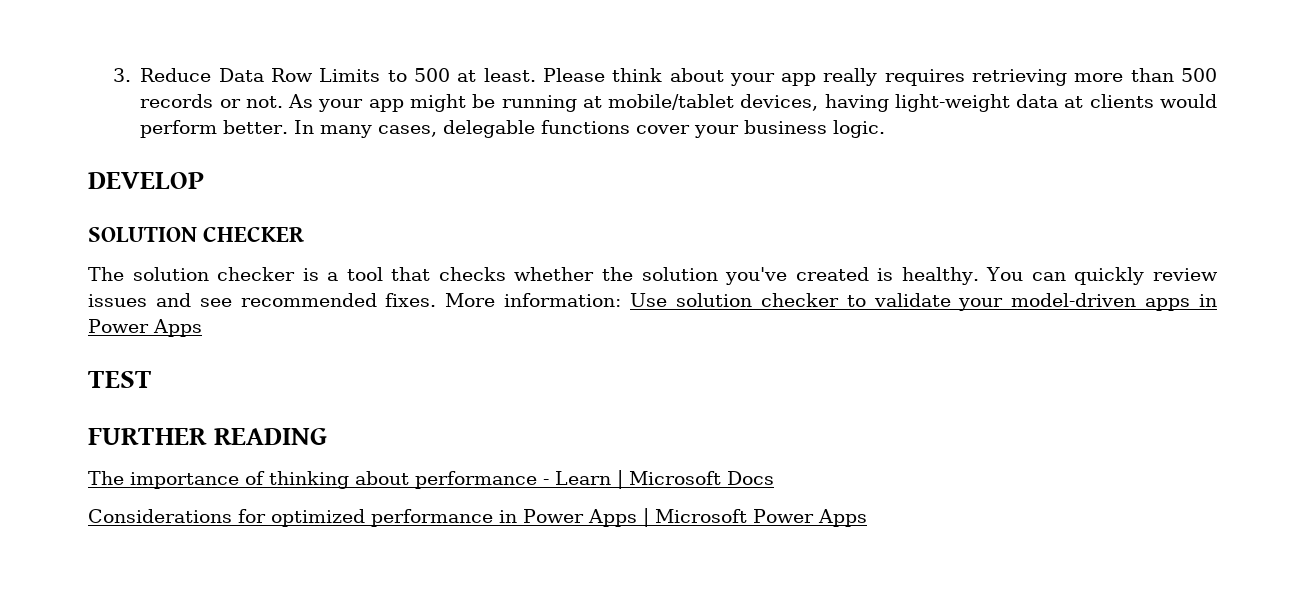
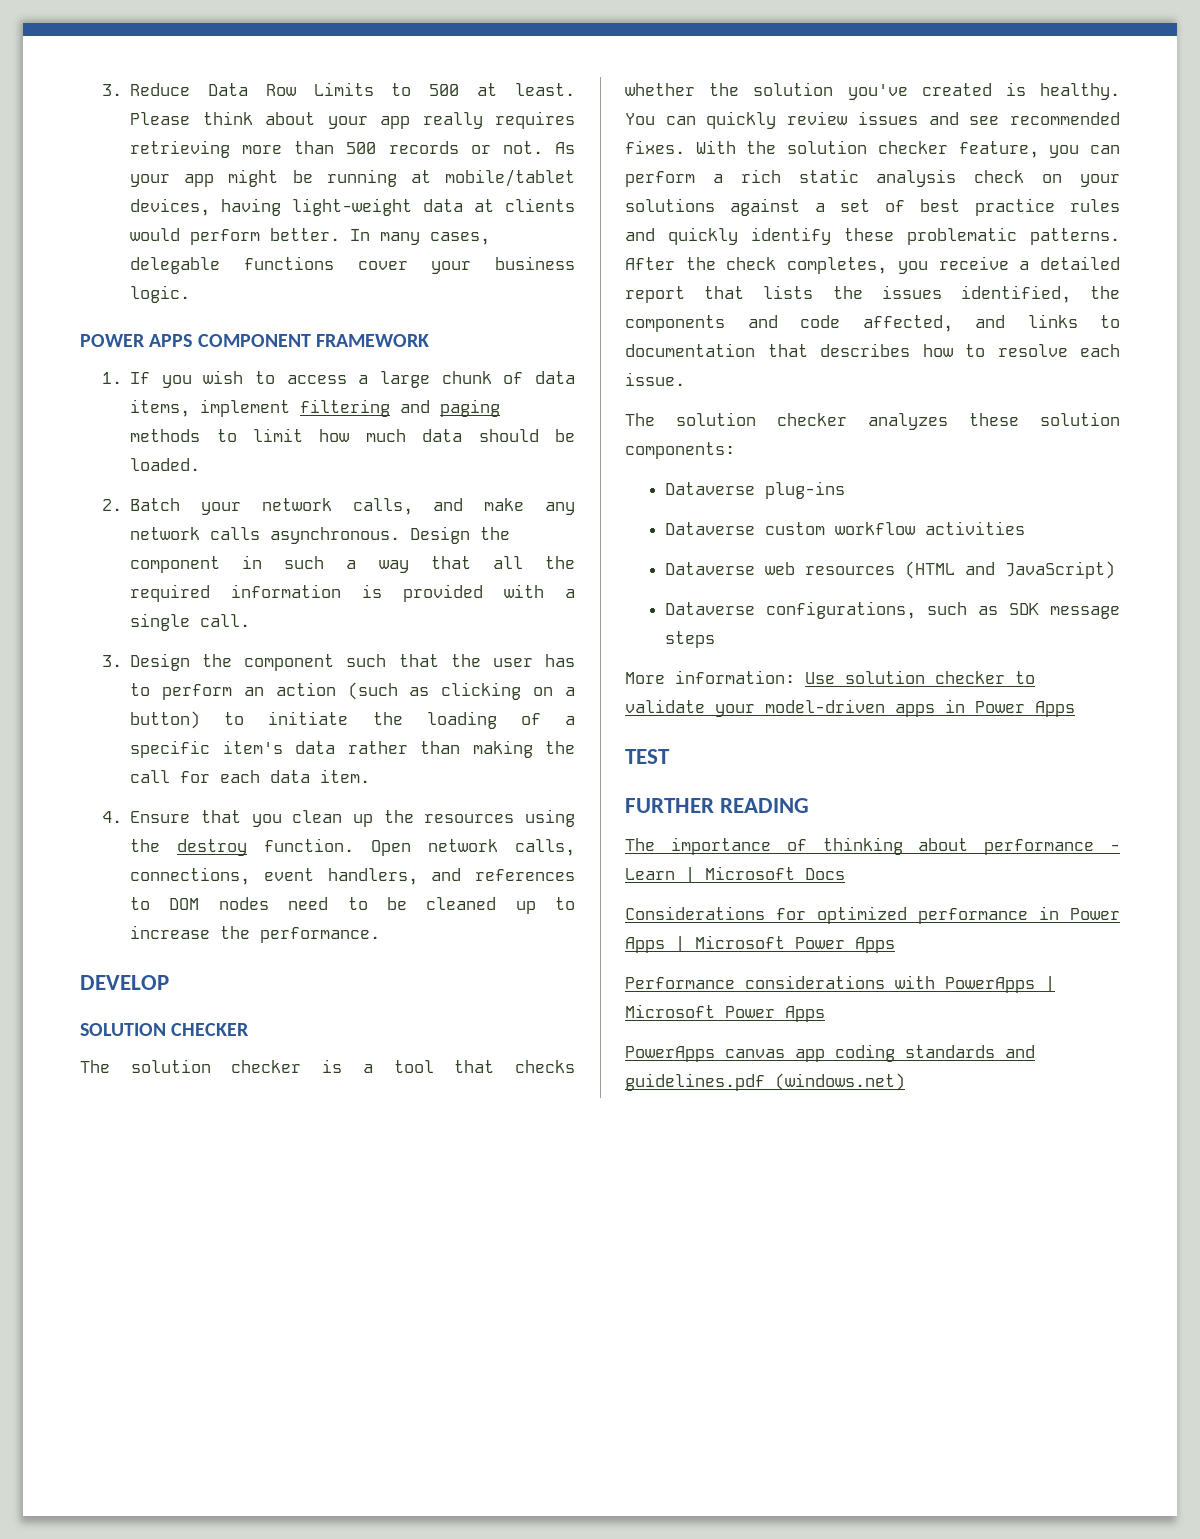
(886, 129) none -> [80,334,430,347] [101,370,576,388] [130,399,501,417] [130,428,575,442] [130,458,201,471] [101,498,575,515] [130,526,511,544] [130,555,575,573] [130,584,575,602] [130,613,251,631] [101,653,575,671] [130,682,575,700] [130,711,576,729] [130,740,575,758] [130,769,371,783] [101,809,575,827] [130,838,575,856] [130,867,575,885] [130,897,575,914] [130,925,381,943] // POWER APPS COMPONENT FRAMEWORK // 1. If you wish to access a large chunk of data items, implement filtering and paging methods to limit how much data should be loaded. // 2. Batch your network calls, and make any network calls asynchronous. Design the component in such a way that all the required information is provided with a single call. // 3. Design the component such that the user has to perform an action (such as clicking on a button) to initiate the loading of a specific item's data rather than making the call for each data item. // 4. Ensure that you clean up the resources using the destroy function. Open network calls, connections, event handlers, and references to DOM nodes need to be cleaned up to increase the performance.
(437, 300) none -> [695,140,1120,158] [625,169,1120,187] [625,198,1120,216] [625,227,1120,245] [625,256,1120,274] [625,285,1120,303] [625,314,1120,332] [625,343,1120,357] [625,372,685,386] [625,412,1120,430] [625,442,735,459] [665,481,846,499] [665,521,1026,535] [665,561,1116,579] [665,601,1120,619] [665,631,716,648] With the solution checker feature, you can perform a rich static analysis check on your solutions against a set of best practice rules and quickly identify these problematic patterns. After the check completes, you receive a detailed report that lists the issues identified, the components and code affected, and links to documentation that describes how to resolve each issue. // The solution checker analyzes these solution components: // Dataverse plug-ins // Dataverse custom workflow activities // Dataverse web resources (HTML and JavaScript) // Dataverse configurations, such as SDK message steps //
(867, 518) none -> [625,975,1055,993] [625,1004,825,1022] [625,1044,1035,1062] [625,1073,905,1091] // Performance considerations with PowerApps | Microsoft Power Apps // PowerApps canvas app coding standards and guidelines.pdf (windows.net)

